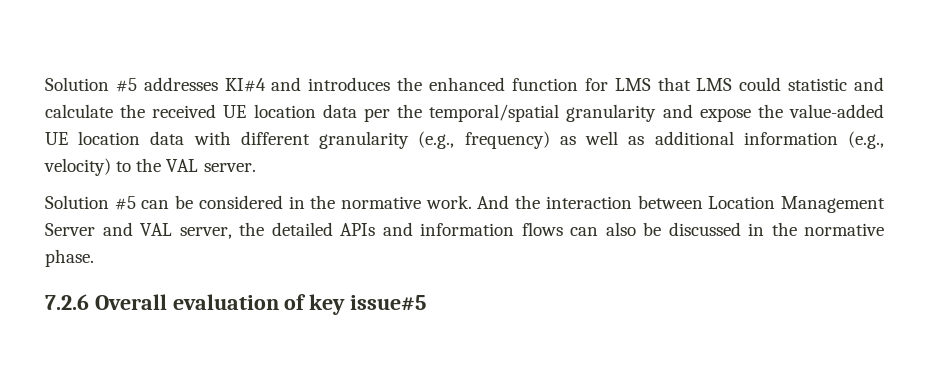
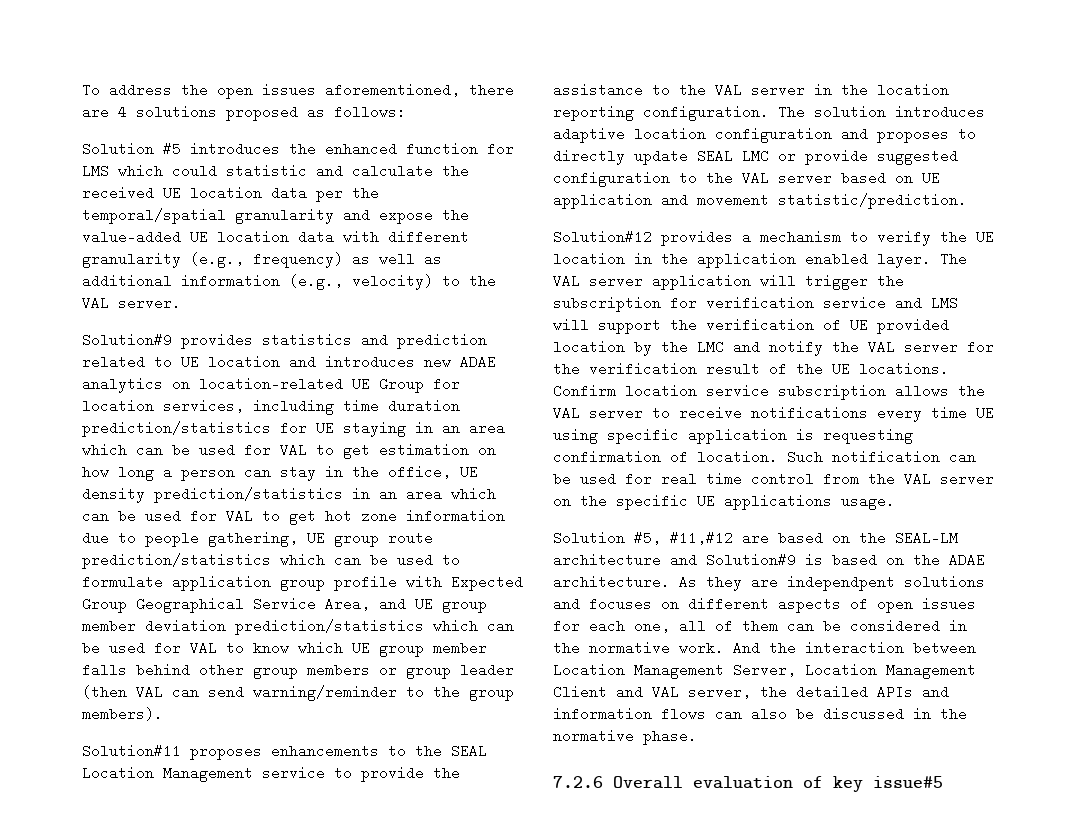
[45,77,302,92] Solution #5 addresses KI#4 and -> [82,83,514,99] [82,105,406,121] [82,142,181,156] To address the open issues aforementioned, there are 4 solutions proposed as follows: // Solution #5
[657,77,733,91] that LMS -> [118,164,163,178] which
[45,195,136,210] Solution #5 -> [82,333,487,349] [82,355,496,369] [82,377,460,393] [82,399,460,415] [82,421,505,437] [82,443,496,459] [82,465,478,481] [82,487,496,503] [82,509,505,525] [82,531,433,547] [82,553,460,569] [82,575,523,591] [82,597,487,613] [82,619,514,635] [82,641,487,657] [82,663,514,679] [82,685,514,701] [82,707,163,721] [82,744,487,760] [82,766,460,782] [553,83,949,97] [553,105,985,121] [553,127,976,143] [553,149,958,165] [553,171,940,187] [553,193,967,209] [553,230,994,246] [553,252,967,268] [553,274,904,290] [553,296,958,312] [553,318,949,334] [553,340,994,356] [553,362,949,376] [553,384,985,400] [553,406,994,422] [553,428,913,444] [553,450,976,464] [553,472,994,486] [553,494,895,510] [553,531,958,545] [553,553,985,567] [553,575,985,591] [553,597,976,613] [553,619,778,633] Solution#9 provides statistics and prediction related to UE location and introduces new ADAE analytics on location-related UE Group for location services, including time duration prediction/statistics for UE staying in an area which can be used for VAL to get estimation on how long a person can stay in the office, UE density prediction/statistics in an area which can be used for VAL to get hot zone information due to people gathering, UE group route prediction/statistics which can be used to formulate application group profile with Expected Group Geographical Service Area, and UE group member deviation prediction/statistics which can be used for VAL to know which UE group member falls behind other group members or group leader (then VAL can send warning/reminder to the group members). // Solution#11 proposes enhancements to the SEAL Location Management service to provide the assistance to the VAL server in the location reporting configuration. The solution introduces adaptive location configuration and proposes to directly update SEAL LMC or provide suggested configuration to the VAL server based on UE application and movement statistic/prediction. // Solution#12 provides a mechanism to verify the UE location in the application enabled layer. The VAL server application will trigger the subscription for verification service and LMS will support the verification of UE provided location by the LMC and notify the VAL server for the verification result of the UE locations. Confirm location service subscription allows the VAL server to receive notifications every time UE using specific application is requesting confirmation of location. Such notification can be used for real time control from the VAL server on the specific UE applications usage. // Solution #5, #11,#12 are based on the SEAL-LM architecture and Solution#9 is based on the ADAE architecture. As they are independpent solutions and focuses on different aspects of open issues for each one, all of them
[45,223,95,236] Server -> [733,663,976,679] [553,685,607,699] Server, Location Management Client

